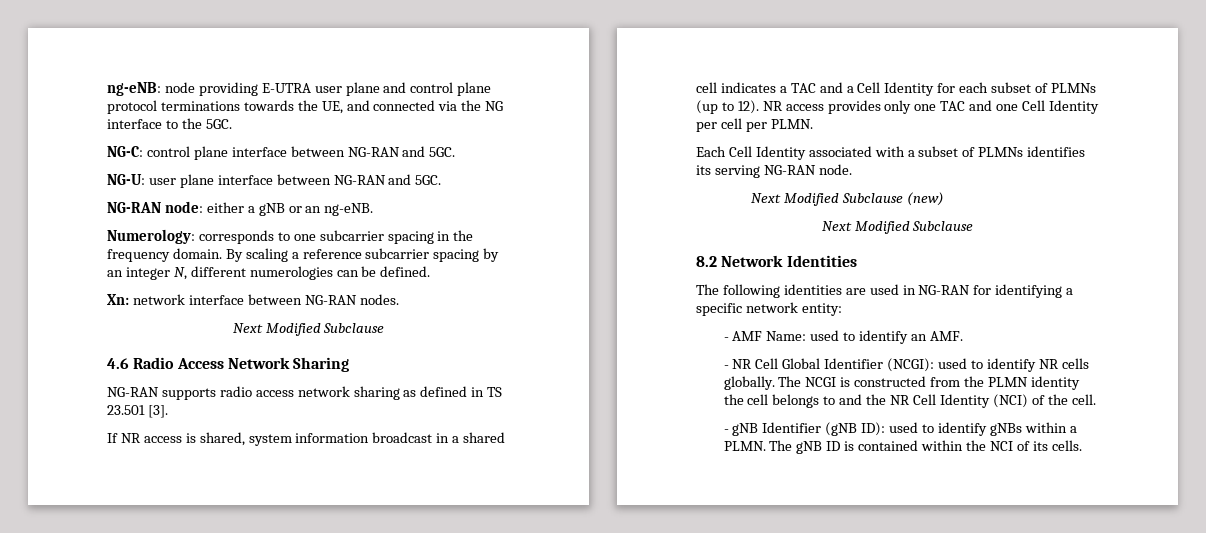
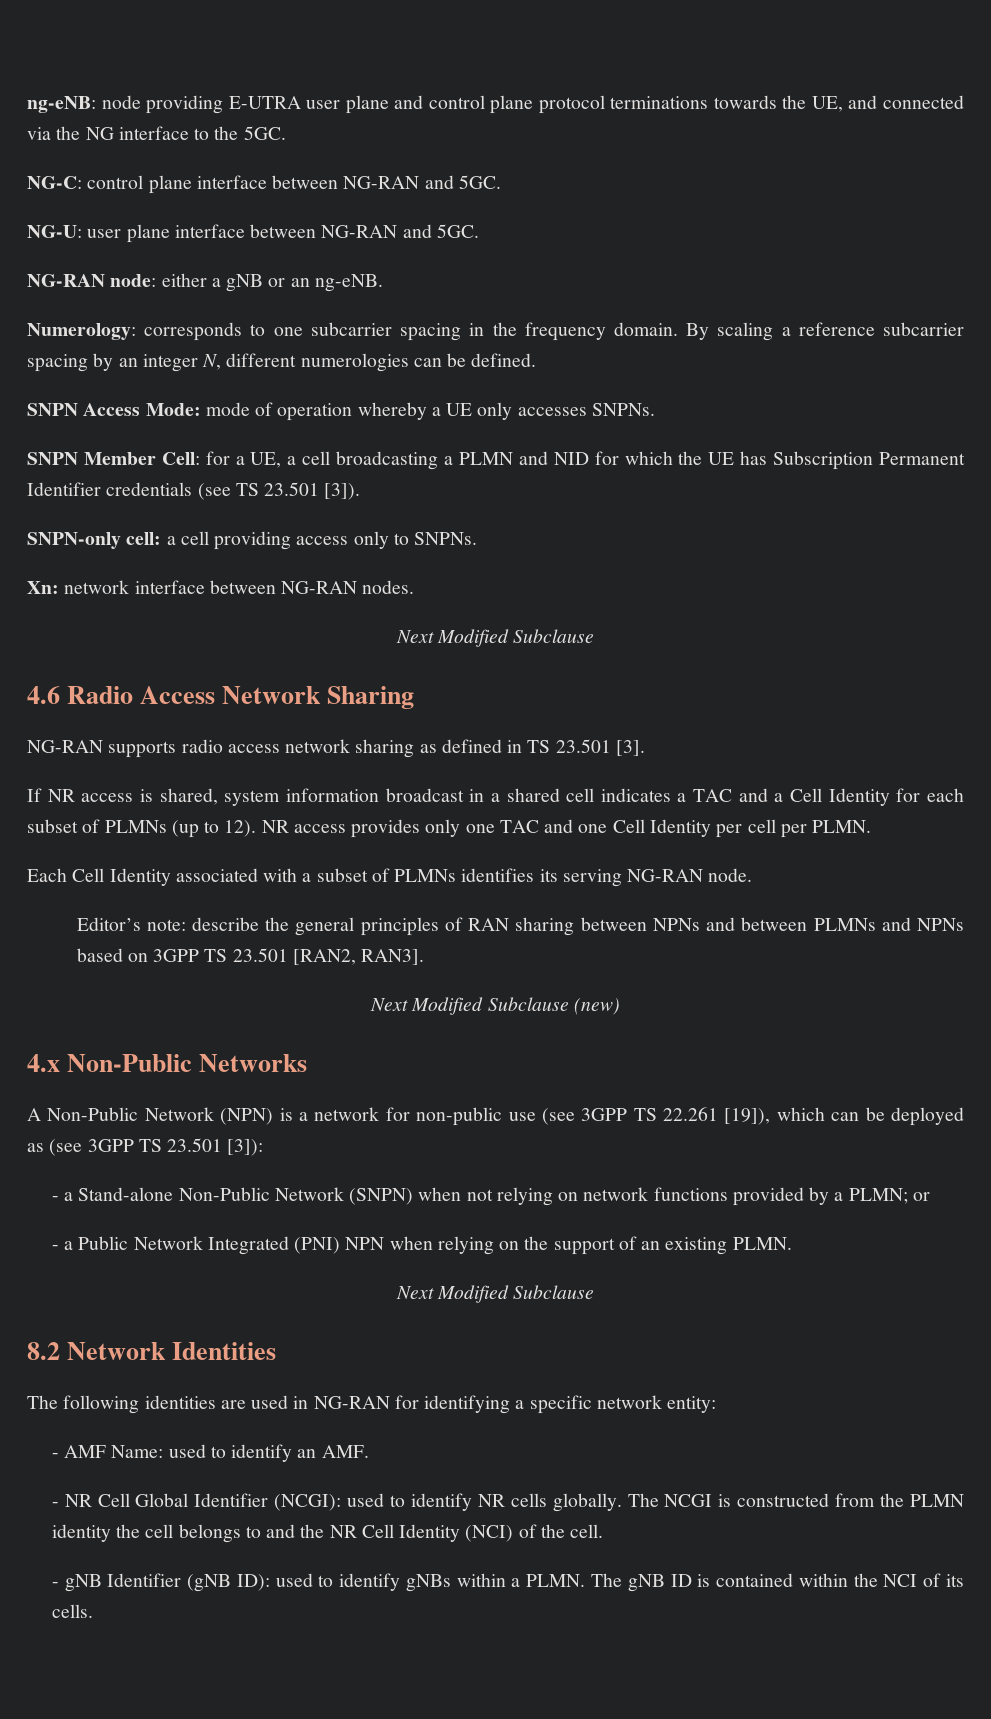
(431, 271) none -> [27,402,655,421] [27,451,966,470] [27,482,361,500] [27,531,478,550] // SNPN Access Mode: mode of operation whereby a UE only accesses SNPNs. // SNPN Member Cell: for a UE, a cell broadcasting a PLMN and NID for which the UE has Subscription Permanent Identifier credentials (see TS 23.501 [3]). // SNPN-only cell: a cell providing access only to SNPNs.
[751,192,944,206] Next Modified Subclause (new) -> [76,917,965,936] [76,948,425,965] [370,997,620,1015] [27,1054,308,1072] [27,1107,965,1126] [27,1138,264,1156] [51,1187,930,1206] [51,1236,792,1255] Editor’s note: describe the general principles of RAN sharing between NPNs and between PLMNs and NPNs based on 3GPP TS 23.501 [RAN2, RAN3]. // Next Modified Subclause (new) // 4.x Non-Public Networks // A Non-Public Network (NPN) is a network for non-public use (see 3GPP TS 22.261 [19]), which can be deployed as (see 3GPP TS 23.501 [3]): // - a Stand-alone Non-Public Network (SNPN) when not relying on network functions provided by a PLMN; or // - a Public Network Integrated (PNI) NPN when relying on the support of an existing PLMN.

